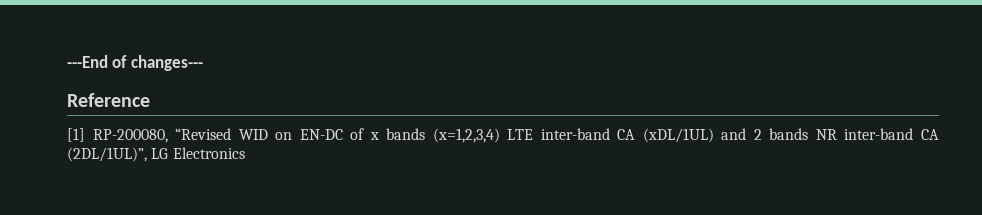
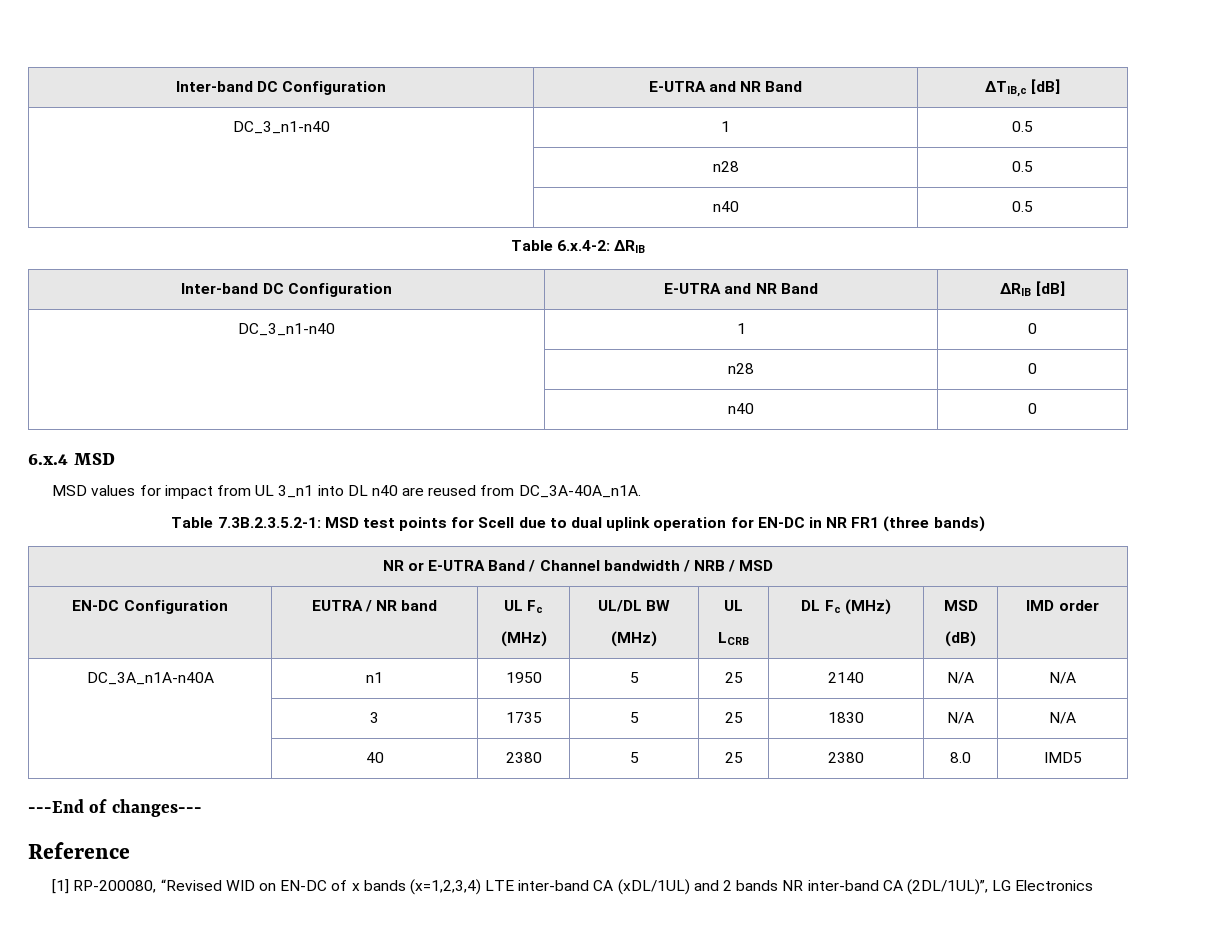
(67, 61) none -> [175,81,387,95] [648,81,803,92] [984,79,1061,97] [232,121,330,134] [720,121,730,132] [1011,121,1033,132] [712,161,739,172] [1011,161,1033,172] [712,201,739,212] [1011,201,1033,212] [510,240,646,253] [181,283,392,297] [664,283,818,294] [1000,281,1065,296] [238,323,335,336] [736,323,746,334] [1028,323,1037,334] [727,363,754,374] [1028,363,1037,374] [727,403,754,414] [1028,403,1037,414] [28,453,115,465] [52,485,641,499] [171,516,985,532] [382,560,774,572] [72,600,228,614] [311,600,438,612] [503,600,544,613] [500,631,547,647] [597,600,671,612] [610,631,657,647] [723,600,743,611] [717,632,749,645] [801,599,891,615] [943,600,978,611] [944,631,976,647] [1026,600,1099,611] [86,672,214,685] [366,672,383,683] [505,672,542,683] [629,672,639,683] [724,672,743,683] [827,672,864,683] [946,672,974,684] [1049,672,1076,684] [370,712,379,723] [505,712,542,723] [629,712,639,723] [724,712,743,723] [827,712,864,723] [946,712,974,724] [1049,712,1076,724] [365,752,384,763] [505,752,542,763] [629,752,639,763] [724,752,743,763] [827,752,864,763] [949,752,971,763] [1043,752,1082,763] Inter-band DC Configuration | E-UTRA and NR Band | ΔTIB,c [dB] // DC_3_n1-n40 | 1 | 0.5 // | n28 | 0.5 // | n40 | 0.5 // Table 6.x.4-2: ΔRIB // Inter-band DC Configuration | E-UTRA and NR Band | ΔRIB [dB] // DC_3_n1-n40 | 1 | 0 // | n28 | 0 // | n40 | 0 // 6.x.4 MSD // MSD values for impact from UL 3_n1 into DL n40 are reused from DC_3A-40A_n1A. // Table 7.3B.2.3.5.2-1: MSD test points for Scell due to dual uplink operation for EN-DC in NR FR1 (three bands) // NR or E-UTRA Band / Channel bandwidth / NRB / MSD // EN-DC Configuration | EUTRA / NR band | UL Fc // (MHz) | UL/DL BW // (MHz) | UL // LCRB | DL Fc (MHz) | MSD // (dB) | IMD order // DC_3A_n1A-n40A | n1 | 1950 | 5 | 25 | 2140 | N/A | N/A // | 3 | 1735 | 5 | 25 | 1830 | N/A | N/A // | 40 | 2380 | 5 | 25 | 2380 | 8.0 | IMD5 //

